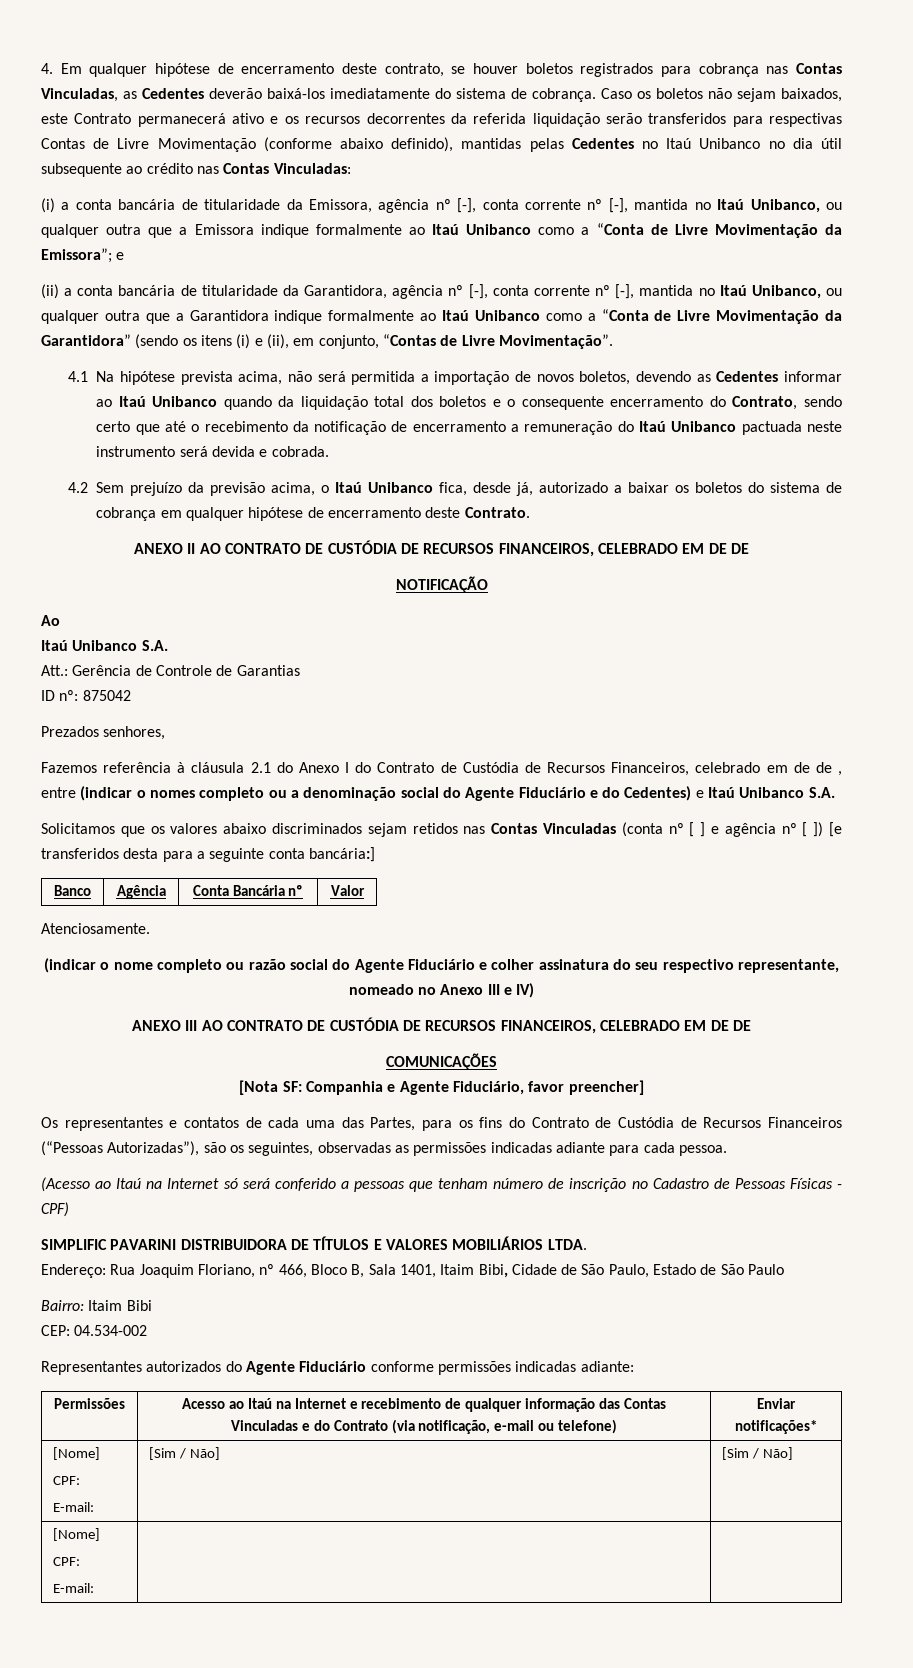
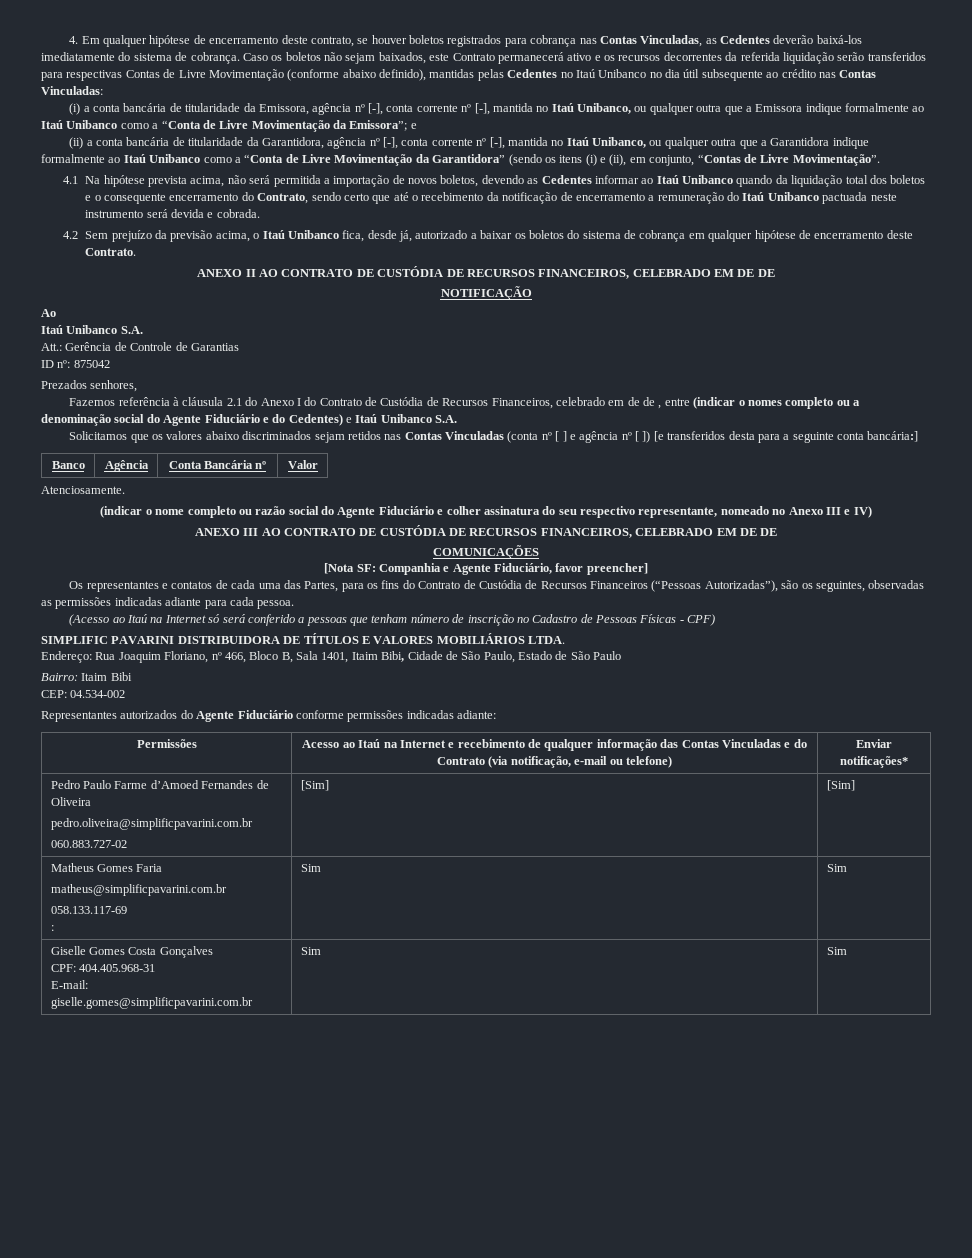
[53,1447,101,1460] [53,1476,81,1485] [53,1502,95,1512] [149,1447,221,1460] [722,1447,794,1460] [53,1528,101,1541] [53,1557,81,1566] [53,1583,95,1593] [Nome] // CPF: // E-mail: | [Sim / Não] | [Sim / Não] // [Nome] // CPF: // E-mail: | | -> [50,780,269,789] [50,797,91,806] [50,818,253,830] [50,840,127,848] [300,780,329,791] [826,780,855,791] [50,863,163,872] [50,884,227,896] [50,906,127,914] [50,925,54,931] [300,864,321,872] [826,864,847,872] [50,946,213,958] [50,964,156,972] [50,980,88,989] [50,997,253,1009] [300,947,321,955] [826,947,847,955] Pedro Paulo Farme d’Amoed Fernandes de Oliveira // pedro.oliveira@simplificpavarini.com.br // 060.883.727-02 | [Sim] | [Sim] // Matheus Gomes Faria // matheus@simplificpavarini.com.br // 058.133.117-69 // : | Sim | Sim // Giselle Gomes Costa Gonçalves // CPF: 404.405.968-31 // E-mail: giselle.gomes@simplificpavarini.com.br | Sim | Sim

